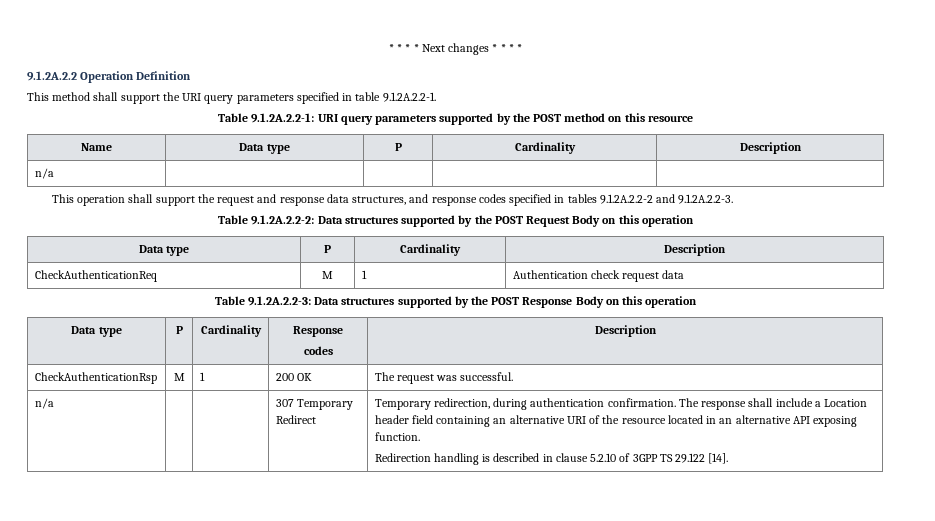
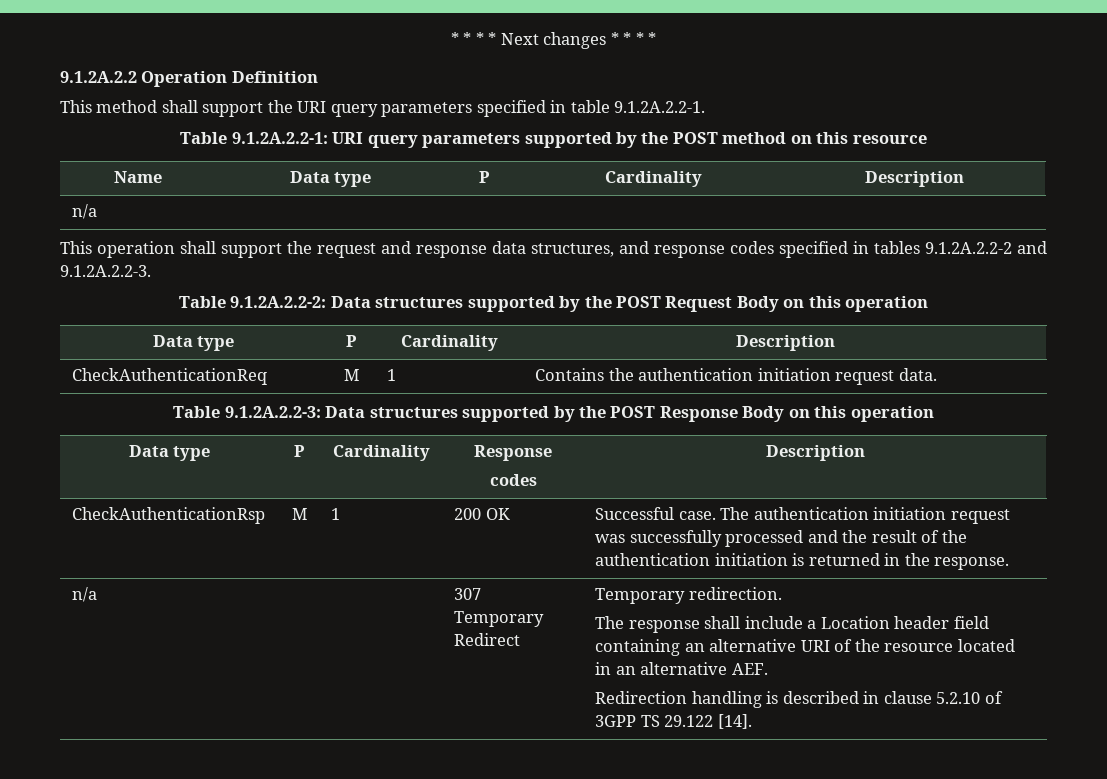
[512,270,685,282] Authentication check request data -> [535,368,937,385] Contains the authentication initiation request data.
[374,372,514,384] The request was successful. -> [595,507,1010,524] [595,530,967,547] [595,553,1010,570] Successful case. The authentication initiation request was successfully processed and the result of the authentication initiation is returned in the response.
[433,398,676,410] redirection, during authentication confirmation. -> [688,587,782,600] redirection. //
[792,416,857,427] [374,432,420,441] API exposing function. -> [731,663,768,675] AEF.

